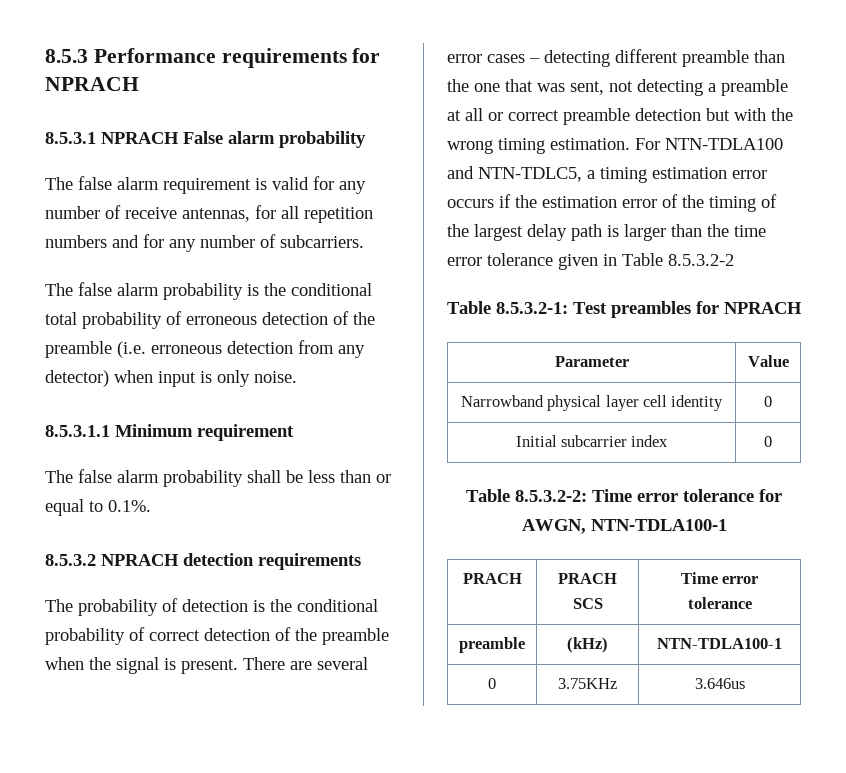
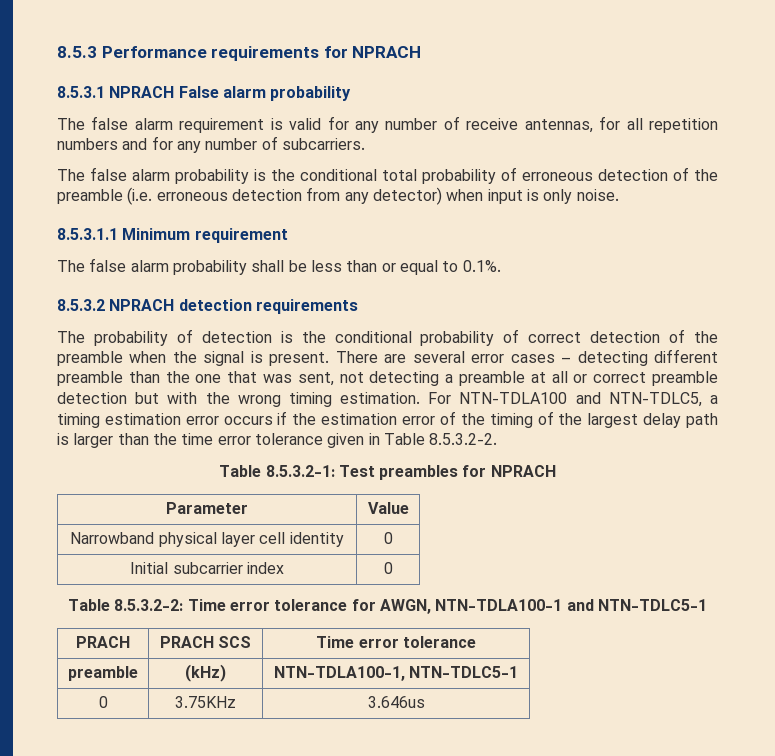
[668,254,734,266] 8.5.3.2-2 -> [429,433,498,445] 8.5.3.2-2.
(727, 525) none -> [566,599,707,611] and NTN-TDLC5-1
[657,638,782,649] NTN-TDLA100-1 -> [273,666,519,681] NTN-TDLA100-1, NTN-TDLC5-1

